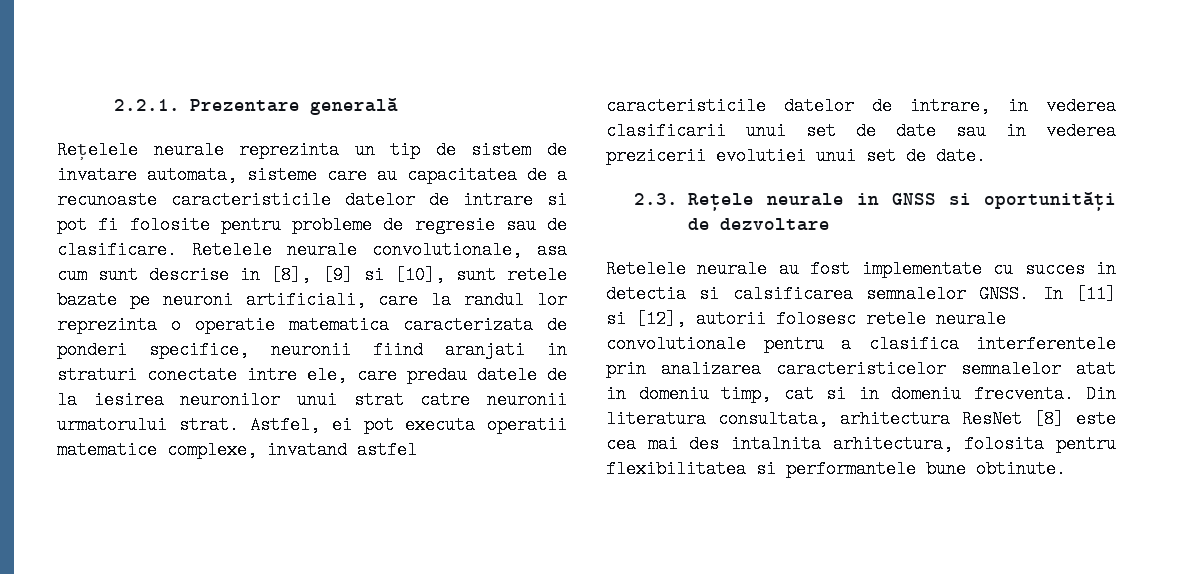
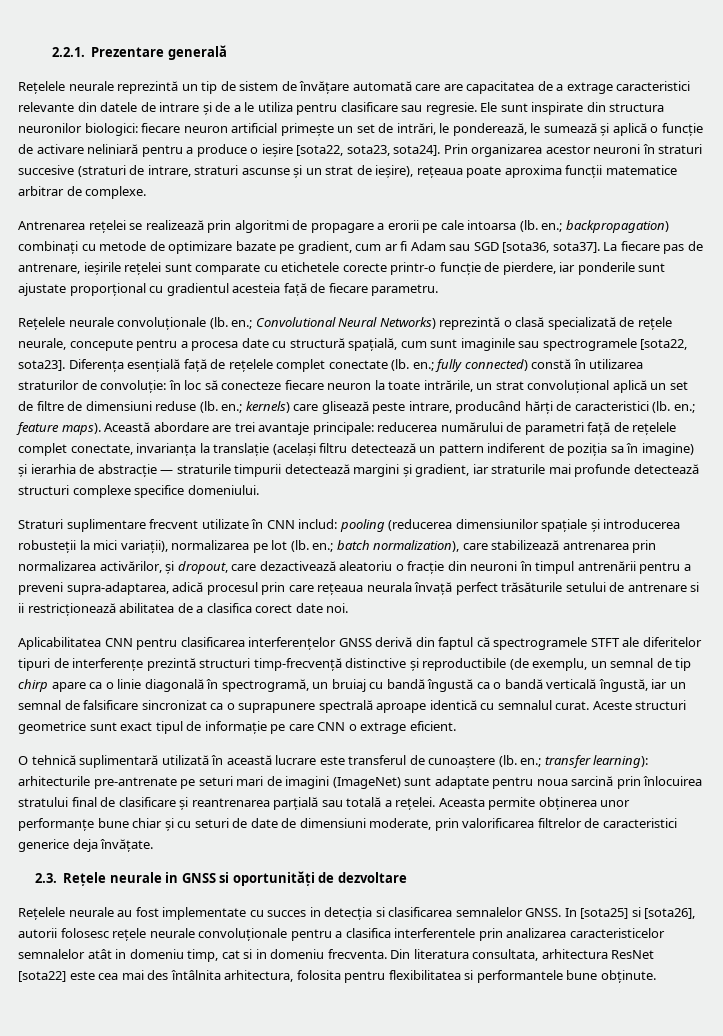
[239,141,340,159] reprezinta -> [117,81,179,94] reprezintă
[57,166,567,184] [57,191,567,209] [57,216,567,234] [57,241,567,259] [57,266,567,284] [57,291,567,309] [57,316,567,334] [57,341,567,359] [57,366,567,384] [57,391,567,409] [57,416,568,434] [57,441,417,459] [606,97,1116,115] [606,122,1116,140] [606,147,986,165] invatare automata, sisteme care au capacitatea de a recunoaste caracteristicile datelor de intrare si pot fi folosite pentru probleme de regresie sau de clasificare. Retelele neurale convolutionale, asa cum sunt descrise in [8], [9] si [10], sunt retele bazate pe neuroni artificiali, care la randul lor reprezinta o operatie matematica caracterizata de ponderi specifice, neuronii fiind aranjati in straturi conectate intre ele, care predau datele de la iesirea neuronilor unui strat catre neuronii urmatorului strat. Astfel, ei pot executa operatii matematice complexe, invatand astfel caracteristicile datelor de intrare, in vederea clasificarii unui set de date sau in vederea prezicerii evolutiei unui set de date. -> [299,81,691,94] [18,102,665,115] [18,123,703,136] [18,144,703,157] [18,165,677,178] [18,186,147,199] [18,220,669,233] [18,241,703,254] [18,262,666,275] [18,283,439,296] [18,317,672,330] [18,338,688,351] [18,359,644,372] [18,380,688,393] [18,401,695,414] [16,422,677,435] [18,443,694,456] [18,464,699,477] [18,485,259,498] [18,519,681,532] [18,540,657,553] [18,561,691,574] [18,582,700,595] [18,603,349,616] [18,637,702,650] [18,658,692,671] [18,679,686,692] [18,700,687,713] [18,721,456,734] [18,755,649,768] [18,776,703,789] [18,797,631,810] [18,818,677,831] [18,839,154,852] învățare automată care are capacitatea de a extrage caracteristici relevante din datele de intrare și de a le utiliza pentru clasificare sau regresie. Ele sunt inspirate din structura neuronilor biologici: fiecare neuron artificial primește un set de intrări, le ponderează, le sumează și aplică o funcție de activare neliniară pentru a produce o ieșire [sota22, sota23, sota24]. Prin organizarea acestor neuroni în straturi succesive (straturi de intrare, straturi ascunse și un strat de ieșire), rețeaua poate aproxima funcții matematice arbitrar de complexe. // Antrenarea rețelei se realizează prin algoritmi de propagare a erorii pe cale intoarsa (lb. en.; backpropagation) combinați cu metode de optimizare bazate pe gradient, cum ar fi Adam sau SGD [sota36, sota37]. La fiecare pas de antrenare, ieșirile rețelei sunt comparate cu etichetele corecte printr-o funcție de pierdere, iar ponderile sunt ajustate proporțional cu gradientul acesteia față de fiecare parametru. // Rețelele neurale convoluționale (lb. en.; Convolutional Neural Networks) reprezintă o clasă specializată de rețele neurale, concepute pentru a procesa date cu structură spațială, cum sunt imaginile sau spectrogramele [sota22, sota23]. Diferența esențială față de rețelele complet conectate (lb. en.; fully connected) constă în utilizarea straturilor de convoluție: în loc să conecteze fiecare neuron la toate intrările, un strat convoluțional aplică un set de filtre de dimensiuni reduse (lb. en.; kernels) care glisează peste intrare, producând hărți de caracteristici (lb. en.; feature maps). Această abordare are trei avantaje principale: reducerea numărului de parametri față de rețelele complet conectate, invarianța la translație (același filtru detectează un pattern indiferent de poziția sa în imagine) și ierarhia de abstracție — straturile timpurii detectează margini și gradient, iar straturile mai profunde detectează structuri complexe specifice domeniului. // Straturi suplimentare frecvent utilizate în CNN includ: pooling (reducerea dimensiunilor spațiale și introducerea robusteții la mici variații), normalizarea pe lot (lb. en.; batch normalization), care stabilizează antrenarea prin normalizarea activărilor, și dropout, care dezactivează aleatoriu o fracție din neuroni în timpul antrenării pentru a preveni supra-adaptarea, adică procesul prin care rețeaua neurala învață perfect trăsăturile setului de antrenare si ii restricționează abilitatea de a clasifica corect date noi. // Aplicabilitatea CNN pentru clasificarea interferențelor GNSS derivă din faptul că spectrogramele STFT ale diferitelor tipuri de interferențe prezintă structuri timp-frecvență distinctive și reproductibile (de exemplu, un semnal de tip chirp apare ca o linie diagonală în spectrogramă, un bruiaj cu bandă îngustă ca o bandă verticală îngustă, iar un semnal de falsificare sincronizat ca o suprapunere spectrală aproape identică cu semnalul curat. Aceste structuri geometrice sunt exact tipul de informație pe care CNN o extrage eficient. // O tehnică suplimentară utilizată în această lucrare este transferul de cunoaștere (lb. en.; transfer learning): arhitecturile pre-antrenate pe seturi mari de imagini (ImageNet) sunt adaptate pentru noua sarcină prin înlocuirea stratului final de clasificare și reantrenarea parțială sau totală a rețelei. Aceasta permite obținerea unor performanțe bune chiar și cu seturi de date de dimensiuni moderate, prin valorificarea filtrelor de caracteristici generice deja învățate.
[606,260,686,278] Retelele -> [18,907,65,920] Rețelele
[606,285,1116,303] [606,310,1006,328] [606,335,746,353] detectia si calsificarea semnalelor GNSS. In [11] si [12], autorii folosesc retele neurale convolutionale -> [324,907,696,920] [18,928,288,941] detecția si clasificarea semnalelor GNSS. In [sota25] si [sota26], autorii folosesc rețele neurale convoluționale
[1076,360,1116,378] atat -> [87,949,112,959] atât
[1034,410,1064,428] [8] -> [18,971,66,982] [sota22]
[731,435,821,453] intalnita -> [170,970,221,980] întâlnita
[976,460,1066,478] obtinute. -> [600,970,656,983] obținute.

